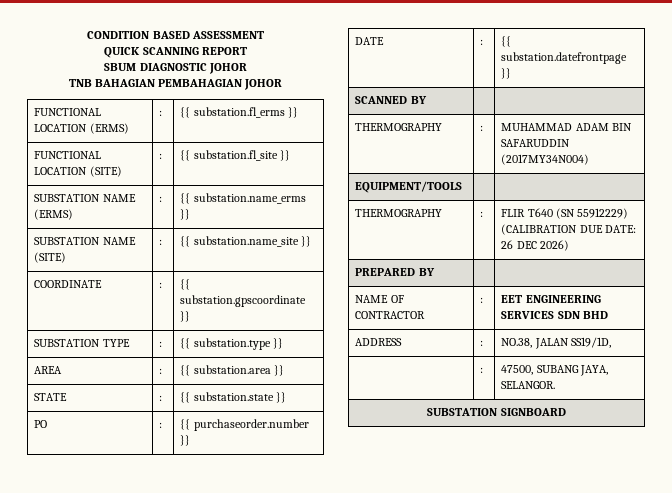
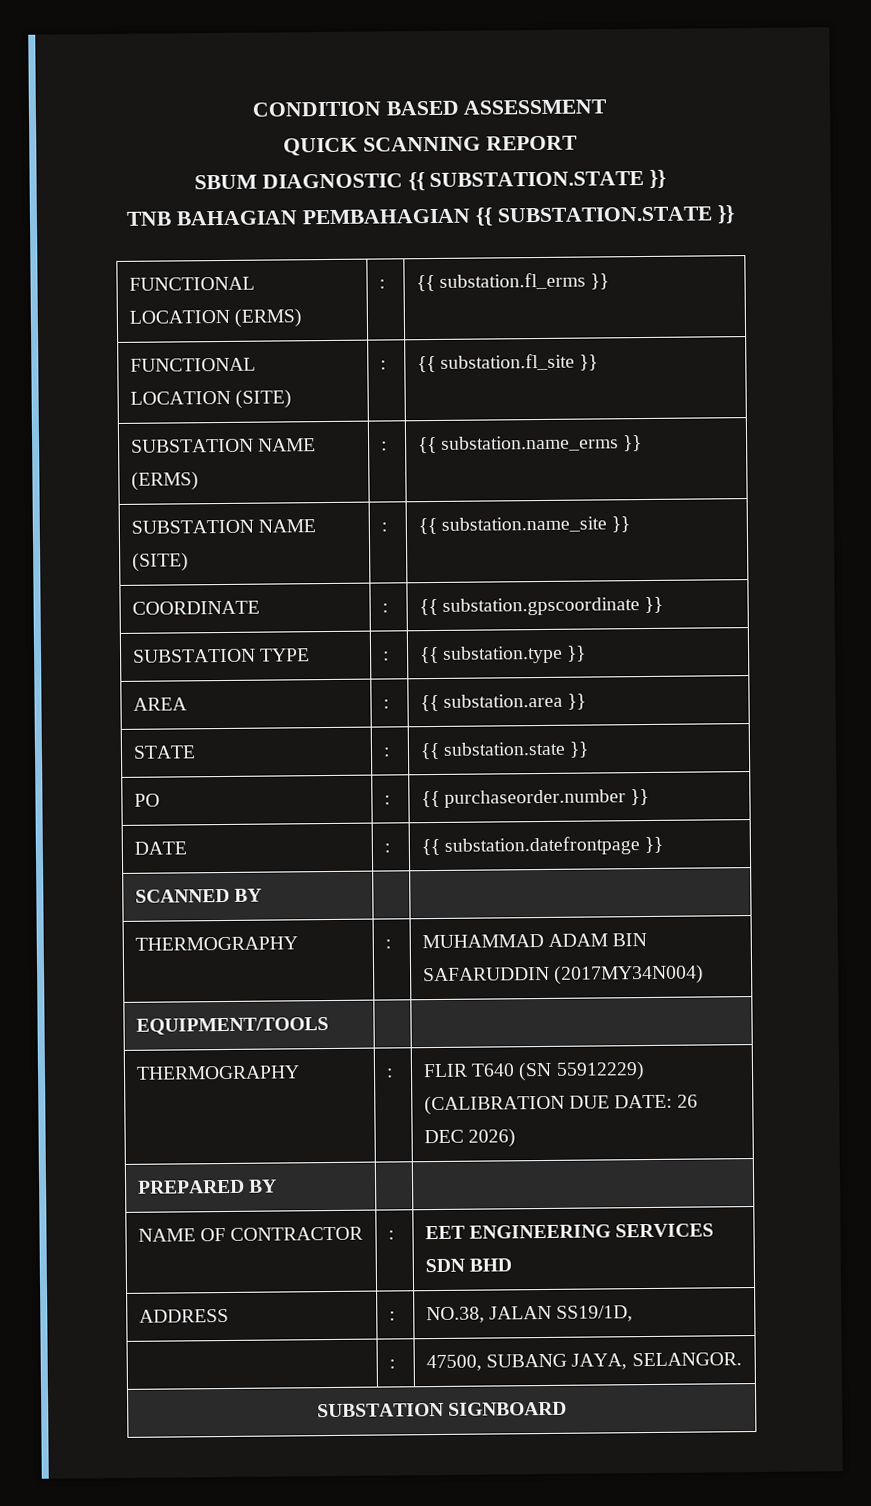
[208,63,247,74] JOHOR -> [407,169,667,192] {{ SUBSTATION.STATE }}
[244,79,283,90] JOHOR -> [474,205,735,227] {{ SUBSTATION.STATE }}

